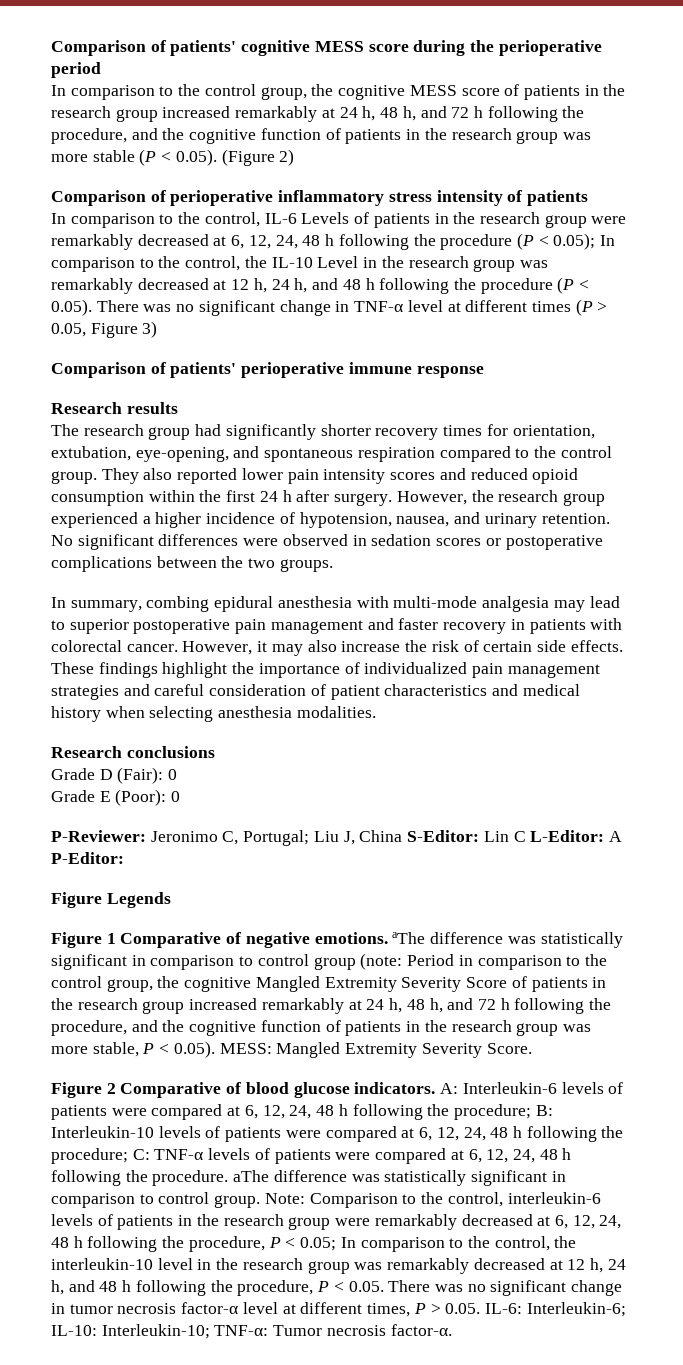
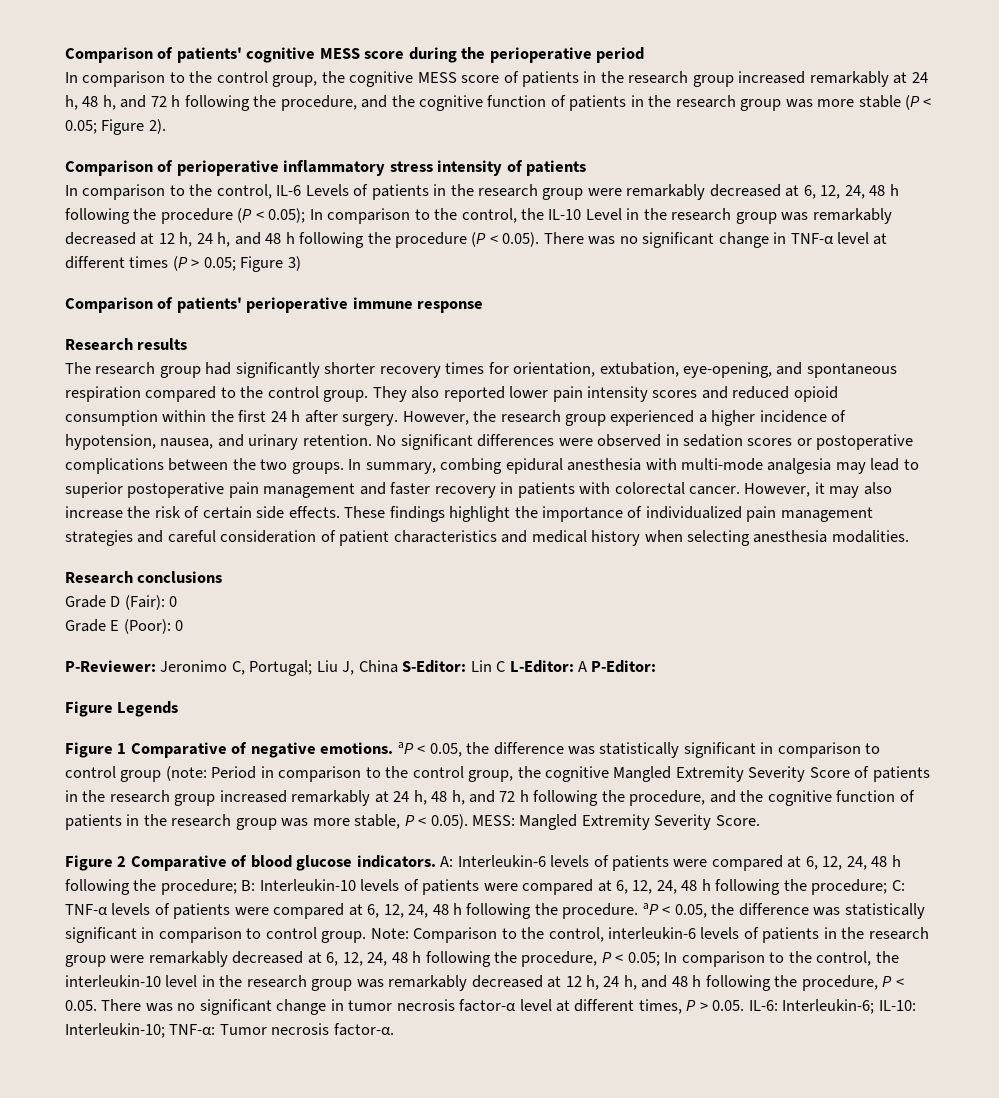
[175,149,295,166] 0.05). (Figure 2) -> [65,119,166,135] 0.05; Figure 2).
[51,323,86,337] 0.05, -> [203,257,236,271] 0.05;
(333, 565) // -> (344, 468) none
[392,932,426,944] aThe -> [397,742,490,757] aP < 0.05, the
[233,1170,270,1182] aThe -> [642,903,735,918] aP < 0.05, the

